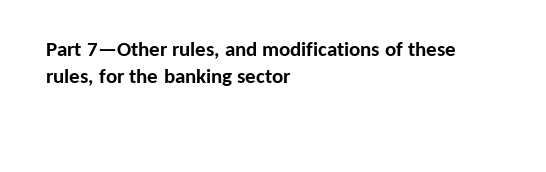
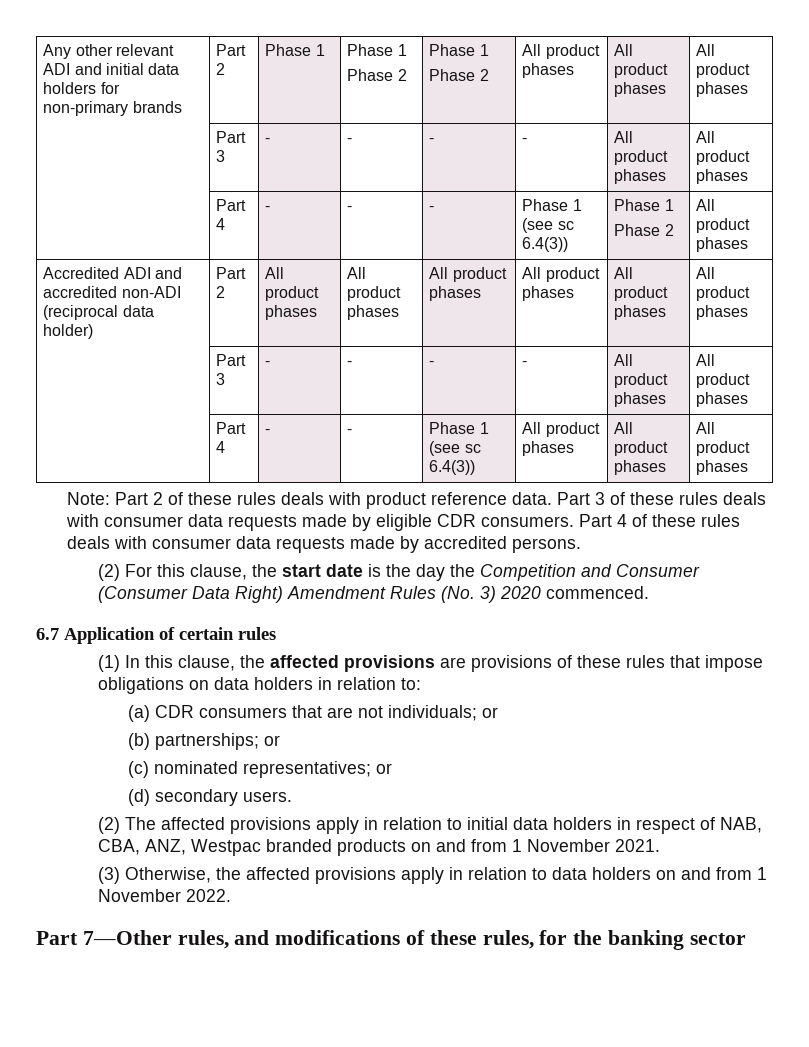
(46, 49) none -> [43,44,175,59] [43,63,180,75] [43,82,120,94] [43,101,182,116] [216,44,247,56] [216,63,226,75] [265,44,325,56] [347,44,407,56] [347,69,407,81] [429,44,489,56] [429,69,489,81] [522,44,600,59] [522,63,575,78] [614,44,634,56] [614,63,669,78] [614,82,667,97] [696,44,716,56] [696,63,751,78] [696,82,749,97] [216,131,247,143] [216,150,226,162] [265,138,271,143] [347,138,353,143] [429,138,435,143] [522,138,528,143] [614,131,634,143] [614,150,669,165] [614,169,667,184] [696,131,716,143] [696,150,751,165] [696,169,749,184] [216,199,247,211] [216,218,226,230] [265,206,271,211] [347,206,353,211] [429,206,435,211] [522,199,582,211] [522,218,574,233] [522,237,569,252] [614,199,674,211] [614,224,674,236] [696,199,716,211] [696,218,751,233] [696,237,749,252] [43,267,183,279] [43,286,181,298] [43,305,154,320] [43,324,94,339] [216,267,247,279] [216,286,226,298] [265,267,285,279] [265,286,320,301] [265,305,318,320] [347,267,367,279] [347,286,402,301] [347,305,400,320] [429,267,507,282] [429,286,482,301] [522,267,600,282] [522,286,575,301] [614,267,634,279] [614,286,669,301] [614,305,667,320] [696,267,716,279] [696,286,751,301] [696,305,749,320] [216,354,247,366] [216,373,226,385] [265,361,271,366] [347,361,353,366] [429,361,435,366] [522,361,528,366] [614,354,634,366] [614,373,669,388] [614,392,667,407] [696,354,716,366] [696,373,751,388] [696,392,749,407] [216,422,247,434] [216,441,226,453] [265,429,271,434] [347,429,353,434] [429,422,489,434] [429,441,481,456] [429,460,476,475] [522,422,600,437] [522,441,575,456] [614,422,634,434] [614,441,669,456] [614,460,667,475] [696,422,716,434] [696,441,751,456] [696,460,749,475] [66,492,766,509] [65,514,740,531] [66,536,581,553] [97,564,700,581] [97,586,649,603] [36,627,276,644] [97,655,763,672] [97,677,421,694] [128,705,499,722] [128,733,281,750] [128,761,393,778] [128,789,293,806] [97,817,762,834] [97,839,660,856] [97,867,767,884] [97,889,231,902] Any other relevant ADI and initial data holders for non-primary brands | Part 2 | Phase 1 | Phase 1 // Phase 2 | Phase 1 // Phase 2 | All product phases | All product phases | All product phases // | Part 3 | - | - | - | - | All product phases | All product phases // | Part 4 | - | - | - | Phase 1 (see sc 6.4(3)) | Phase 1 // Phase 2 | All product phases // Accredited ADI and accredited non-ADI (reciprocal data holder) | Part 2 | All product phases | All product phases | All product phases | All product phases | All product phases | All product phases // | Part 3 | - | - | - | - | All product phases | All product phases // | Part 4 | - | - | Phase 1 (see sc 6.4(3)) | All product phases | All product phases | All product phases // Note: Part 2 of these rules deals with product reference data. Part 3 of these rules deals with consumer data requests made by eligible CDR consumers. Part 4 of these rules deals with consumer data requests made by accredited persons. // (2) For this clause, the start date is the day the Competition and Consumer (Consumer Data Right) Amendment Rules (No. 3) 2020 commenced. // 6.7 Application of certain rules // (1) In this clause, the affected provisions are provisions of these rules that impose obligations on data holders in relation to: // (a) CDR consumers that are not individuals; or // (b) partnerships; or // (c) nominated representatives; or // (d) secondary users. // (2) The affected provisions apply in relation to initial data holders in respect of NAB, CBA, ANZ, Westpac branded products on and from 1 November 2021. // (3) Otherwise, the affected provisions apply in relation to data holders on and from 1 November 2022. //

